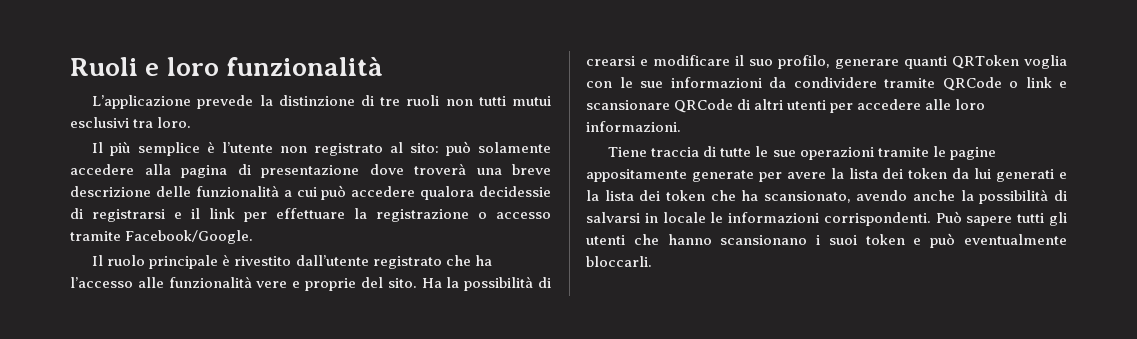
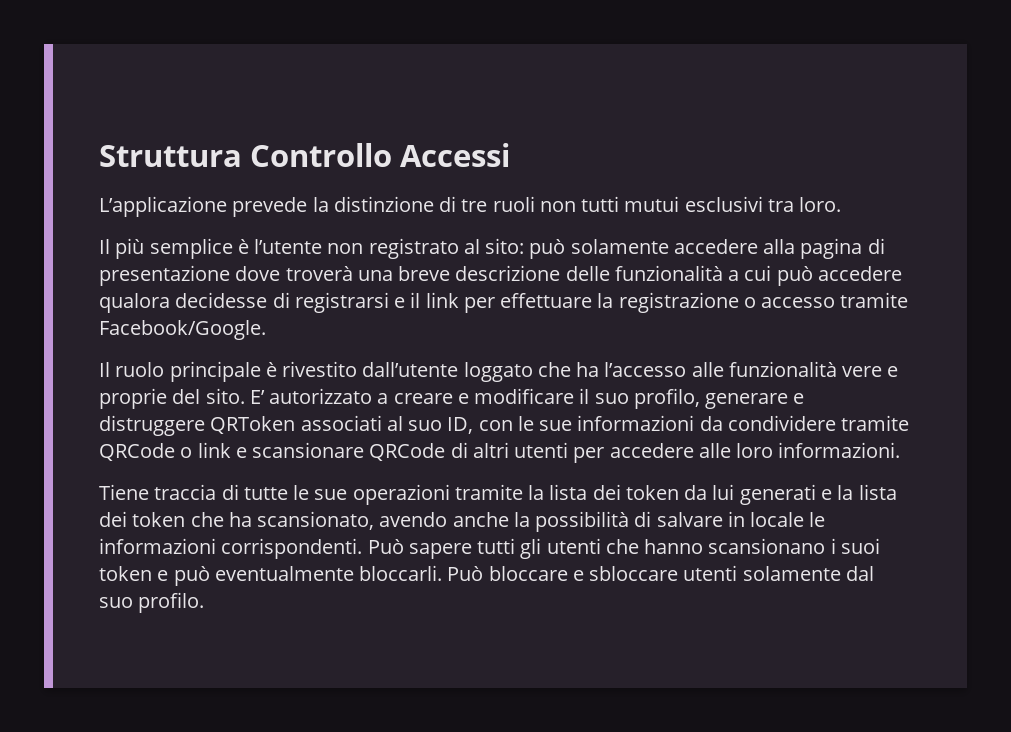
[70,57,383,76] Ruoli e loro funzionalità -> [99,143,511,167] Struttura Controllo Accessi
[479,186,551,197] decidessie -> [175,292,268,308] decidesse
[372,256,442,269] registrato -> [463,362,533,382] loggato
[421,276,551,291] [586,56,635,66] Ha la possibilità di crearsi -> [249,388,453,404] E’ autorizzato a creare
[904,55,1067,69] quanti QRToken voglia -> [793,393,805,404] [99,415,474,436] e distruggere QRToken associati al suo ID,
[932,146,996,160] [586,169,826,182] le pagine appositamente generate per avere -> (523, 492) none
[586,212,640,223] salvarsi -> [656,512,723,527] salvare
(652, 261) none -> [447,565,874,581] [99,592,205,613] Può bloccare e sbloccare utenti solamente dal suo profilo.

